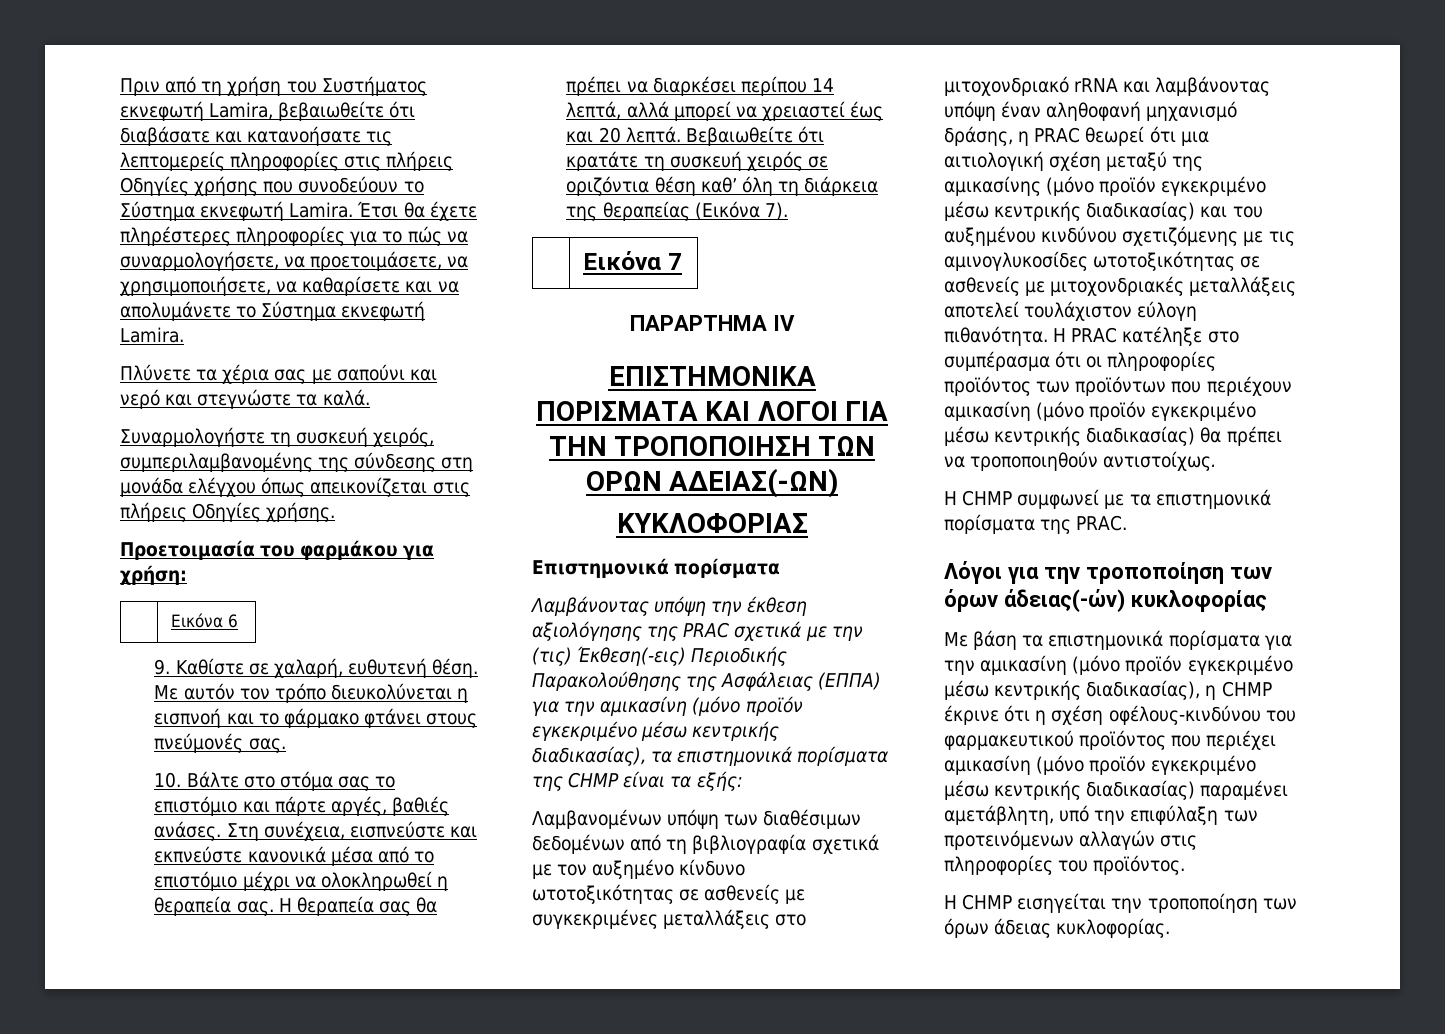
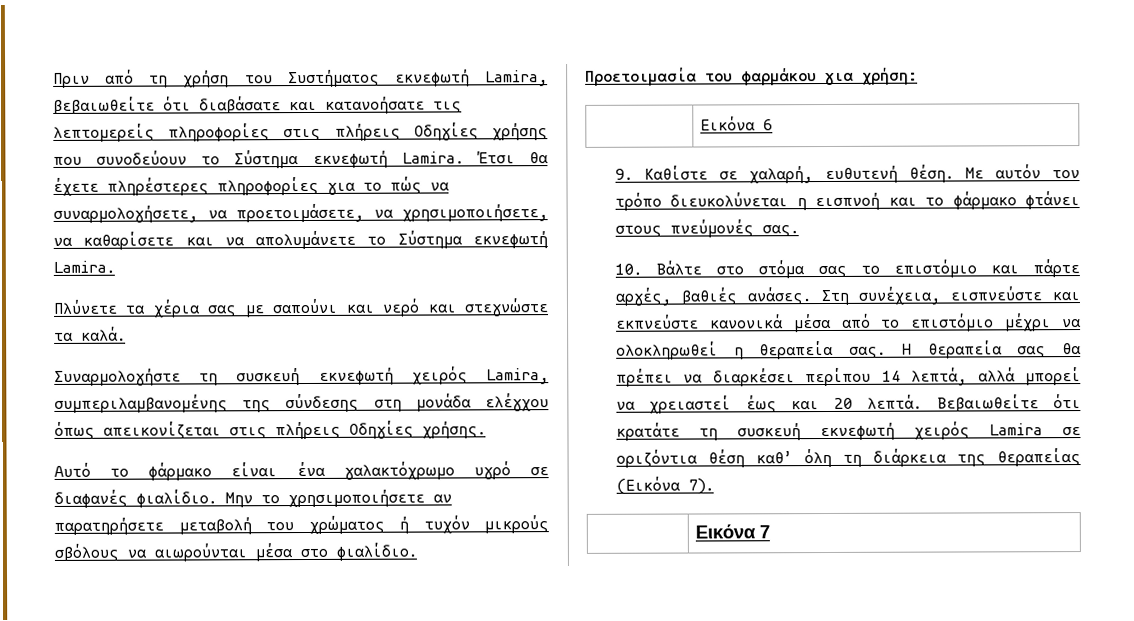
[373,427,435,447] χειρός, -> [318,366,549,386] εκνεφωτή χειρός Lamira,
(336, 512) none -> [54,461,549,481] [54,489,452,509] [54,515,549,535] [54,542,417,562] // Αυτό το φάρμακο είναι ένα γαλακτόχρωμο υγρό σε διαφανές φιαλίδιο. Μην το χρησιμοποιήσετε αν παρατηρήσετε μεταβολή του χρώματος ή τυχόν μικρούς σβόλους να αιωρούνται μέσα στο φιαλίδιο.
[746,151,803,171] χειρός -> [820,421,1044,441] εκνεφωτή χειρός Lamira
[630,315,795,331] [608,366,816,386] [535,401,889,421] [548,436,876,456] [585,468,839,498] [616,513,808,533] [532,558,781,578] [530,596,808,616] [532,621,863,641] [532,646,788,666] [532,671,882,691] [532,696,803,716] [532,721,780,741] [532,746,890,766] [532,771,743,791] [532,809,862,829] [532,834,879,854] [532,859,746,879] [532,884,806,904] [532,909,807,929] [944,76,1271,96] [944,101,1238,121] [944,126,1209,146] [944,151,1204,171] [944,176,1267,196] [944,201,1263,221] [944,226,1295,246] [944,251,1261,271] [944,276,1297,296] [944,301,1198,321] [944,326,1239,346] [944,351,1217,371] [944,376,1292,396] [944,401,1257,421] [944,426,1282,446] [944,451,1217,471] [944,489,1271,509] [944,514,1128,534] [944,561,1272,584] [944,589,1267,613] [944,630,1292,650] [944,655,1293,675] [944,680,1272,700] [944,705,1296,725] [944,730,1277,750] [944,755,1257,775] [944,780,1289,800] [944,805,1258,825] [944,830,1198,850] [944,855,1186,875] [944,893,1297,913] [944,918,1171,938] // ΠΑΡΑΡΤΗΜΑ ΙV // ΕΠΙΣΤΗΜΟΝΙΚΑ ΠΟΡΙΣΜΑΤΑ ΚΑΙ ΛΟΓΟΙ ΓΙΑ ΤΗΝ ΤΡΟΠΟΠΟΙΗΣΗ ΤΩΝ ΟΡΩΝ ΑΔΕΙΑΣ(-ΩΝ) // ΚΥΚΛΟΦΟΡΙΑΣ // Επιστημονικά πορίσματα // Λαμβάνοντας υπόψη την έκθεση αξιολόγησης της PRAC σχετικά με την (τις) Έκθεση(-εις) Περιοδικής Παρακολούθησης της Ασφάλειας (ΕΠΠΑ) για την αμικασίνη (μόνο προϊόν εγκεκριμένο μέσω κεντρικής διαδικασίας), τα επιστημονικά πορίσματα της CHMP είναι τα εξής: // Λαμβανομένων υπόψη των διαθέσιμων δεδομένων από τη βιβλιογραφία σχετικά με τον αυξημένο κίνδυνο ωτοτοξικότητας σε ασθενείς με συγκεκριμένες μεταλλάξεις στο μιτοχονδριακό rRNA και λαμβάνοντας υπόψη έναν αληθοφανή μηχανισμό δράσης, η PRAC θεωρεί ότι μια αιτιολογική σχέση μεταξύ της αμικασίνης (μόνο προϊόν εγκεκριμένο μέσω κεντρικής διαδικασίας) και του αυξημένου κινδύνου σχετιζόμενης με τις αμινογλυκοσίδες ωτοτοξικότητας σε ασθενείς με μιτοχονδριακές μεταλλάξεις αποτελεί τουλάχιστον εύλογη πιθανότητα. Η PRAC κατέληξε στο συμπέρασμα ότι οι πληροφορίες προϊόντος των προϊόντων που περιέχουν αμικασίνη (μόνο προϊόν εγκεκριμένο μέσω κεντρικής διαδικασίας) θα πρέπει να τροποποιηθούν αντιστοίχως. // Η CHMP συμφωνεί με τα επιστημονικά πορίσματα της PRAC. // Λόγοι για την τροποποίηση των όρων άδειας(-ών) κυκλοφορίας // Με βάση τα επιστημονικά πορίσματα για την αμικασίνη (μόνο προϊόν εγκεκριμένο μέσω κεντρικής διαδικασίας), η CHMP έκρινε ότι η σχέση οφέλους-κινδύνου του φαρμακευτικού προϊόντος που περιέχει αμικασίνη (μόνο προϊόν εγκεκριμένο μέσω κεντρικής διαδικασίας) παραμένει αμετάβλητη, υπό την επιφύλαξη των προτεινόμενων αλλαγών στις πληροφορίες του προϊόντος. // Η CHMP εισηγείται την τροποποίηση των όρων άδειας κυκλοφορίας. -> (770, 532) none

